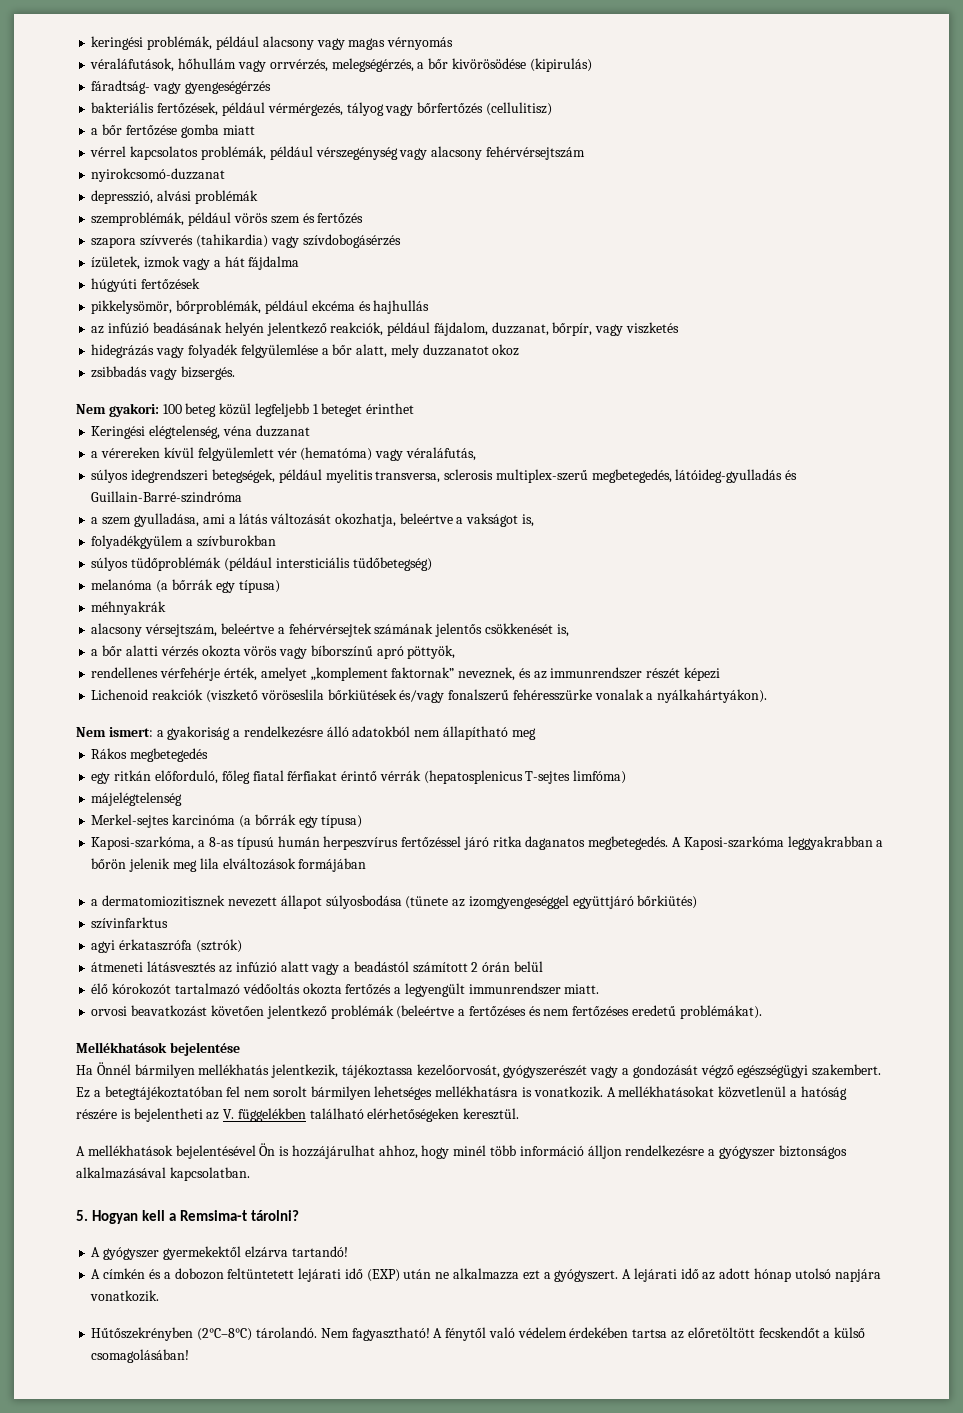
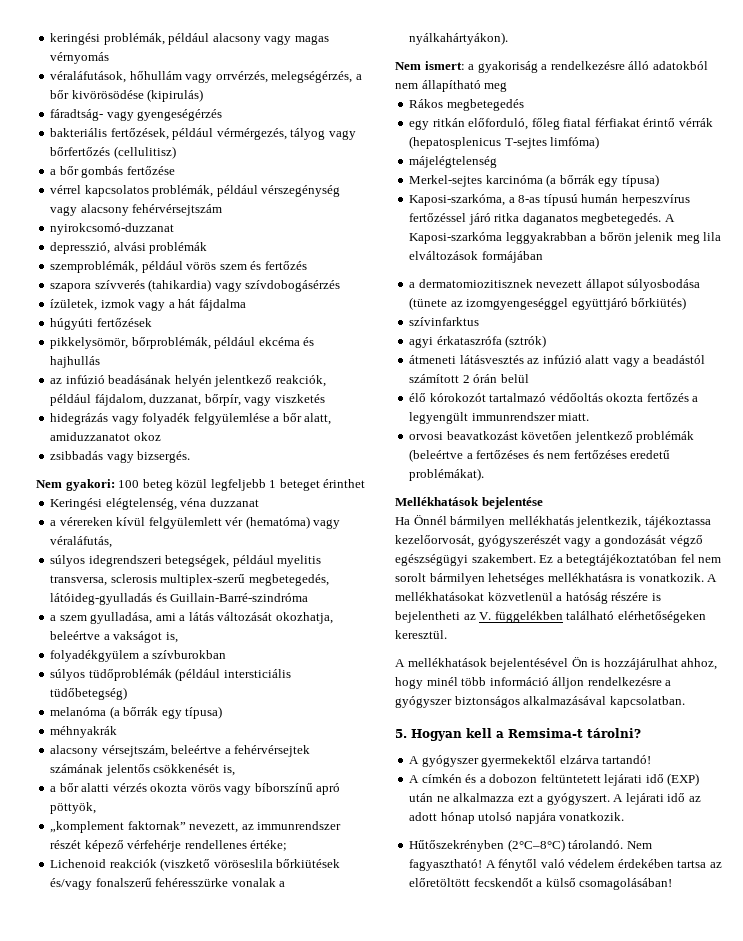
(123, 129) none -> [81,166,124,178] gombás
[180,124,255,138] gomba miatt -> (175, 170) none
[390,344,489,358] mely duzzanatot -> [50,432,131,441] amiduzzanatot
[91,667,720,681] rendellenes vérfehérje érték, amelyet „komplement faktornak” neveznek, és az immunrendszer részét képezi -> [50,821,342,833] [50,840,288,852] „komplement faktornak” nevezett, az immunrendszer részét képező vérfehérje rendellenes értéke;

